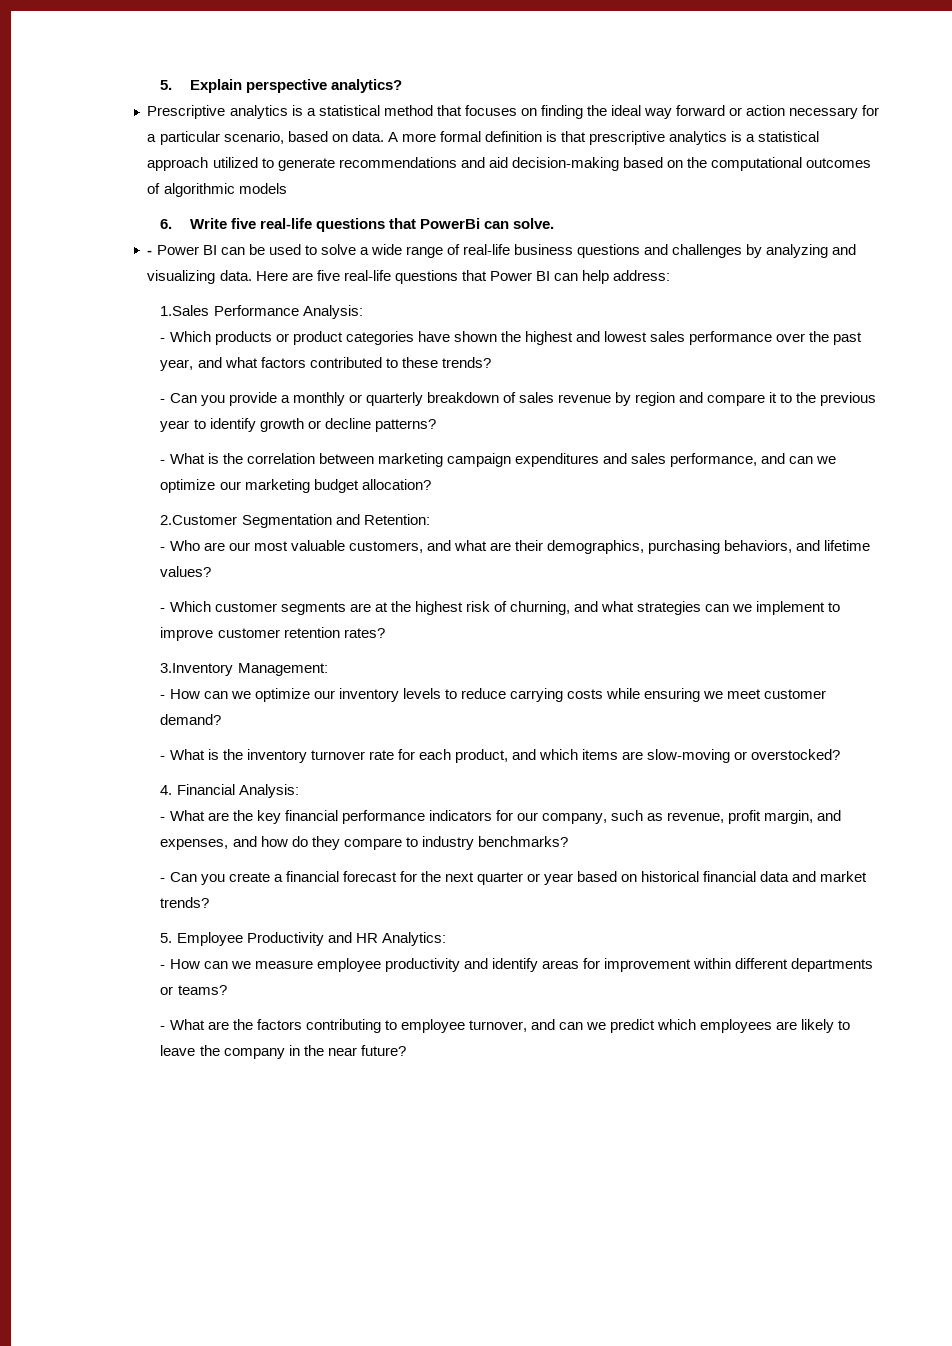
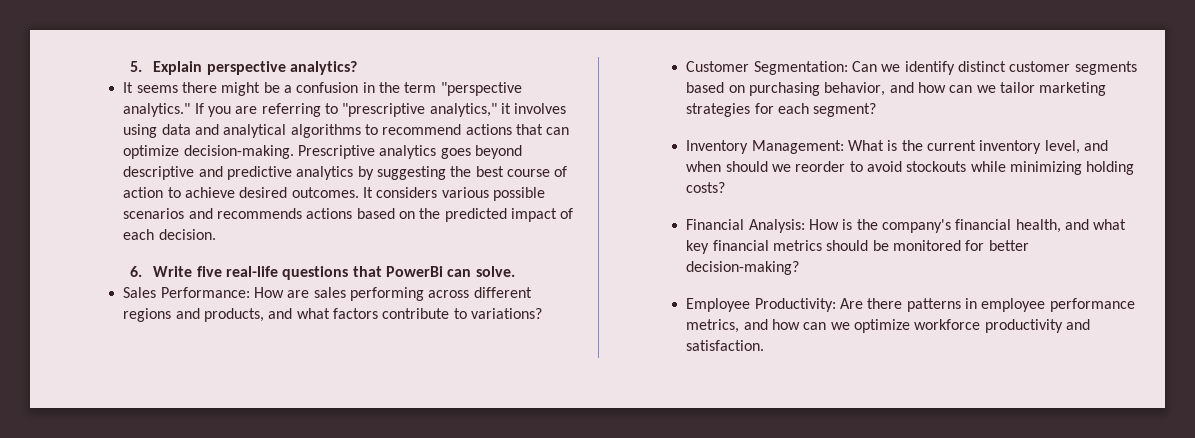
[147,105,880,119] [147,131,820,145] [147,157,872,171] [147,183,287,197] Prescriptive analytics is a statistical method that focuses on finding the ideal way forward or action necessary for a particular scenario, based on data. A more formal definition is that prescriptive analytics is a statistical approach utilized to generate recommendations and aid decision-making based on the computational outcomes of algorithmic models -> [123,82,522,96] [123,103,567,117] [123,124,570,138] [123,145,522,159] [123,166,568,180] [123,187,545,201] [123,208,574,222] [123,229,216,240] It seems there might be a confusion in the term "perspective analytics." If you are referring to "prescriptive analytics," it involves using data and analytical algorithms to recommend actions that can optimize decision-making. Prescriptive analytics goes beyond descriptive and predictive analytics by suggesting the best course of action to achieve desired outcomes. It considers various possible scenarios and recommends actions based on the predicted impact of each decision.
[147,244,857,258] [147,270,671,284] [160,305,363,319] [160,331,863,345] [160,357,491,371] [160,392,877,406] [160,418,436,432] [160,453,837,467] [160,479,431,493] [160,514,430,528] [160,540,871,554] [160,566,212,577] [160,601,841,615] [160,627,385,641] [160,663,328,676] [160,688,827,702] [160,714,222,725] [160,749,841,763] [160,784,299,798] [160,810,842,824] [160,836,568,850] [160,871,868,885] [160,897,210,908] [160,932,446,946] [160,958,874,972] [160,985,227,995] [160,1019,851,1033] [160,1045,406,1059] - Power BI can be used to solve a wide range of real-life business questions and challenges by analyzing and visualizing data. Here are five real-life questions that Power BI can help address: // 1.Sales Performance Analysis: // - Which products or product categories have shown the highest and lowest sales performance over the past year, and what factors contributed to these trends? // - Can you provide a monthly or quarterly breakdown of sales revenue by region and compare it to the previous year to identify growth or decline patterns? // - What is the correlation between marketing campaign expenditures and sales performance, and can we optimize our marketing budget allocation? // 2.Customer Segmentation and Retention: // - Who are our most valuable customers, and what are their demographics, purchasing behaviors, and lifetime values? // - Which customer segments are at the highest risk of churning, and what strategies can we implement to improve customer retention rates? // 3.Inventory Management: // - How can we optimize our inventory levels to reduce carrying costs while ensuring we meet customer demand? // - What is the inventory turnover rate for each product, and which items are slow-moving or overstocked? // 4. Financial Analysis: // - What are the key financial performance indicators for our company, such as revenue, profit margin, and expenses, and how do they compare to industry benchmarks? // - Can you create a financial forecast for the next quarter or year based on historical financial data and market trends? // 5. Employee Productivity and HR Analytics: // - How can we measure employee productivity and identify areas for improvement within different departments or teams? // - What are the factors contributing to employee turnover, and can we predict which employees are likely to leave the company in the near future? -> [123,287,532,301] [123,308,542,322] [686,61,1137,75] [686,82,1107,96] [686,103,877,117] [686,140,1108,154] [686,161,1135,175] [686,182,726,193] [686,219,1127,233] [686,240,1029,254] [686,261,800,275] [686,298,1135,312] [686,319,1090,333] [686,340,765,351] Sales Performance: How are sales performing across different regions and products, and what factors contribute to variations? // Customer Segmentation: Can we identify distinct customer segments based on purchasing behavior, and how can we tailor marketing strategies for each segment? // Inventory Management: What is the current inventory level, and when should we reorder to avoid stockouts while minimizing holding costs? // Financial Analysis: How is the company's financial health, and what key financial metrics should be monitored for better decision-making? // Employee Productivity: Are there patterns in employee performance metrics, and how can we optimize workforce productivity and satisfaction.

